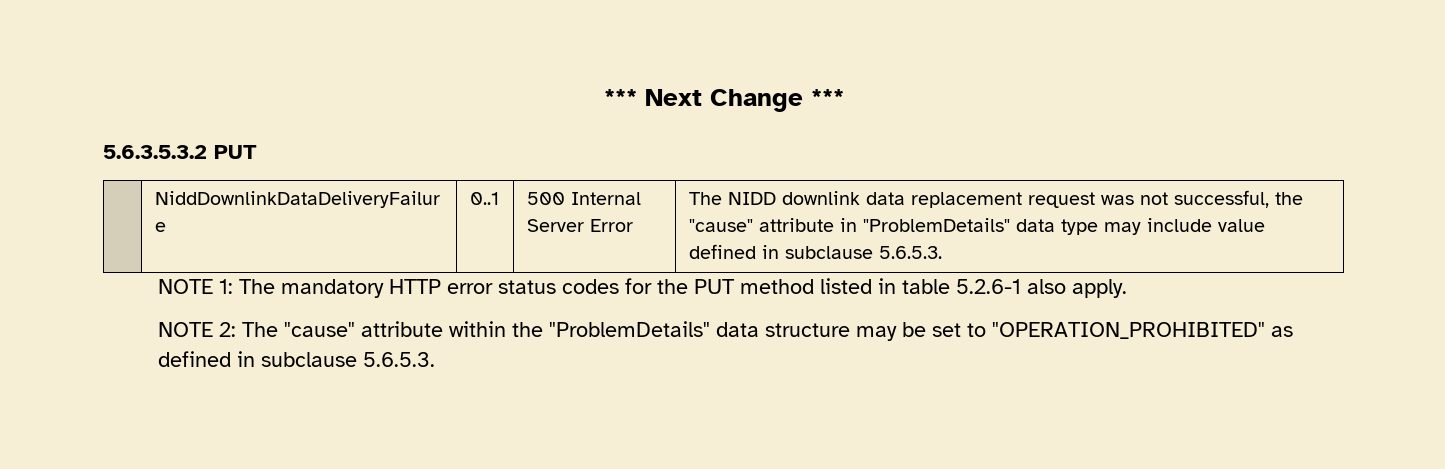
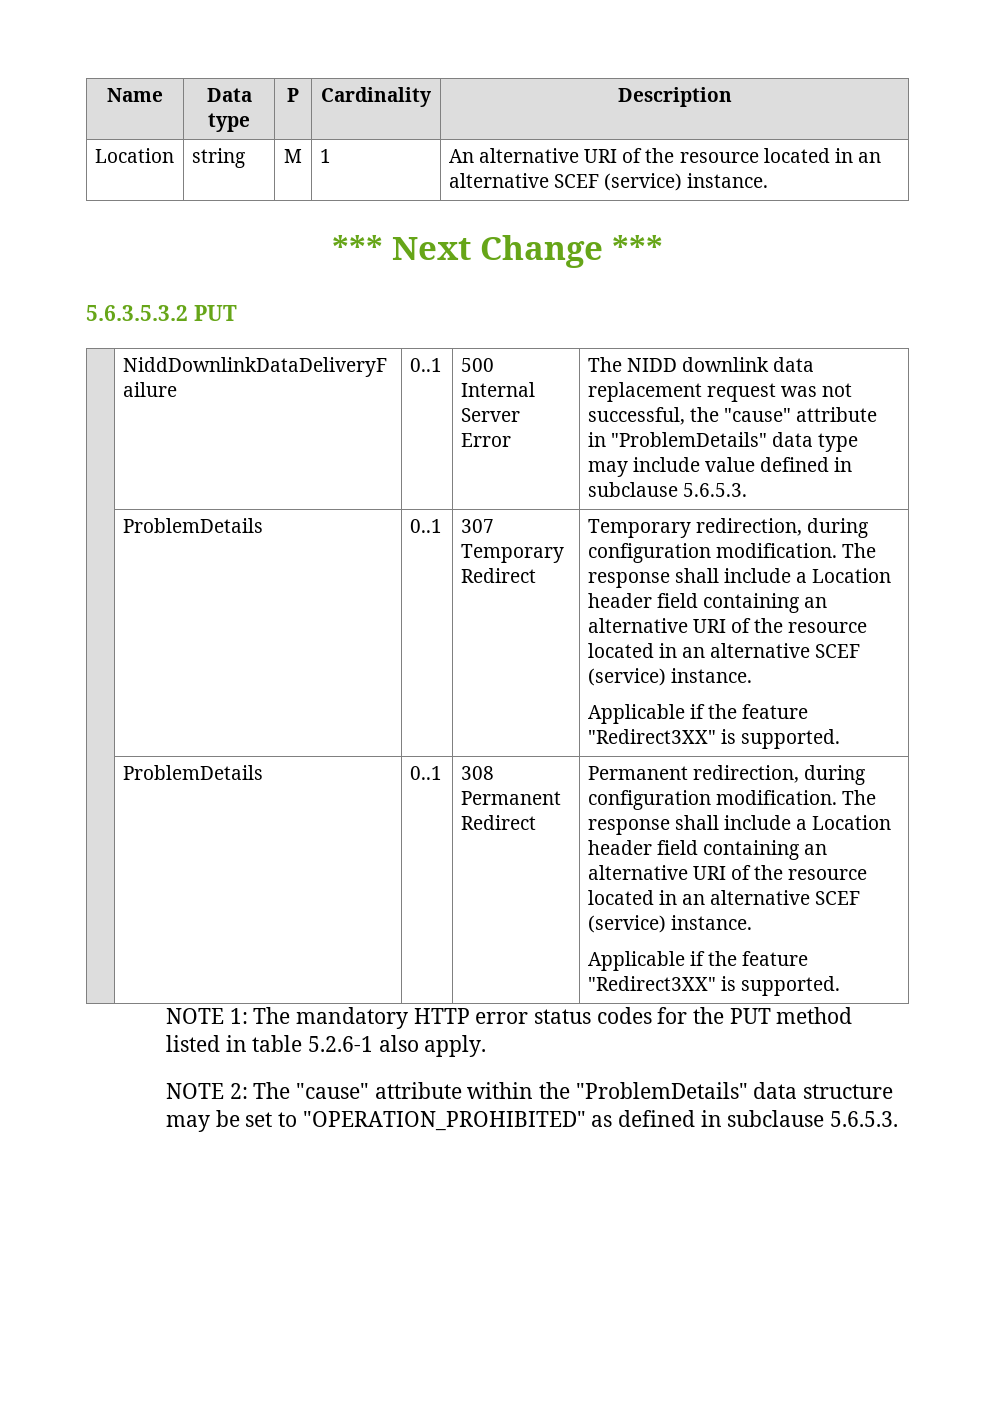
(603, 97) none -> [107,88,163,102] [206,88,252,102] [208,113,250,132] [287,88,299,102] [321,87,431,107] [617,87,732,107] [94,148,174,163] [191,148,245,168] [284,149,302,163] [319,149,331,163] [448,148,881,163] [448,173,769,191] Name | Data type | P | Cardinality | Description // Location | string | M | 1 | An alternative URI of the resource located in an alternative SCEF (service) instance. //
(942, 252) none -> [122,518,263,533] [409,519,442,533] [460,519,494,533] [460,544,564,563] [460,568,536,583] [587,518,869,538] [587,543,877,563] [587,568,892,588] [587,593,828,613] [587,618,868,633] [587,643,861,658] [587,668,752,686] [587,704,809,724] [587,729,841,749] [122,765,263,780] [409,766,442,780] [460,766,494,780] [460,791,561,805] [460,815,536,830] [587,765,866,785] [587,790,877,810] [587,815,892,835] [587,840,828,860] [587,865,868,880] [587,890,861,905] [587,915,752,933] [587,951,809,971] [587,976,841,996] // | ProblemDetails | 0..1 | 307 Temporary Redirect | Temporary redirection, during configuration modification. The response shall include a Location header field containing an alternative URI of the resource located in an alternative SCEF (service) instance. // Applicable if the feature "Redirect3XX" is supported. // | ProblemDetails | 0..1 | 308 Permanent Redirect | Permanent redirection, during configuration modification. The response shall include a Location header field containing an alternative URI of the resource located in an alternative SCEF (service) instance. // Applicable if the feature "Redirect3XX" is supported.

